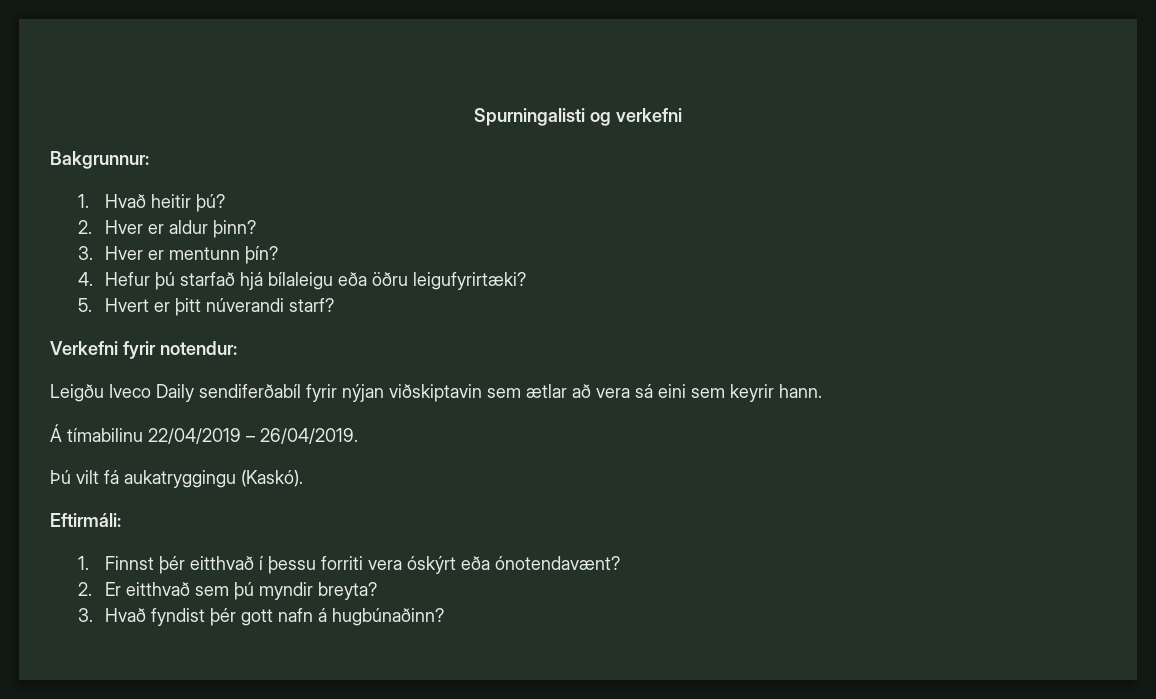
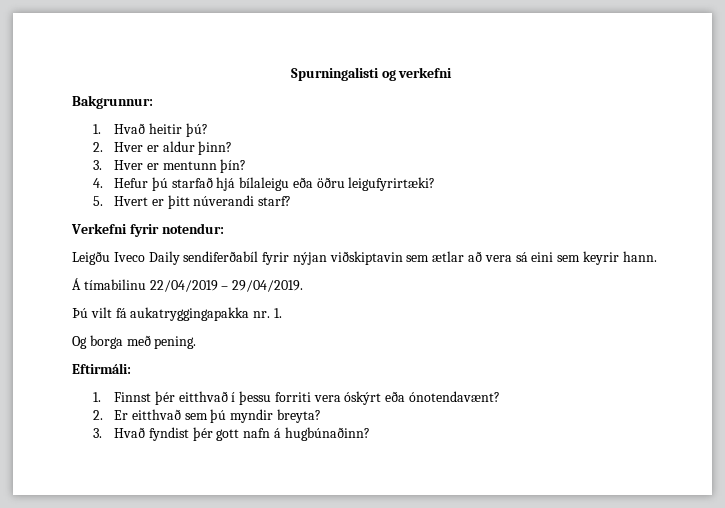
[260,428,358,444] 26/04/2019. -> [232,280,304,292] 29/04/2019.
[124,470,303,488] aukatryggingu (Kaskó). -> [130,307,282,321] [72,335,197,349] aukatryggingapakka nr. 1. // Og borga með pening.

